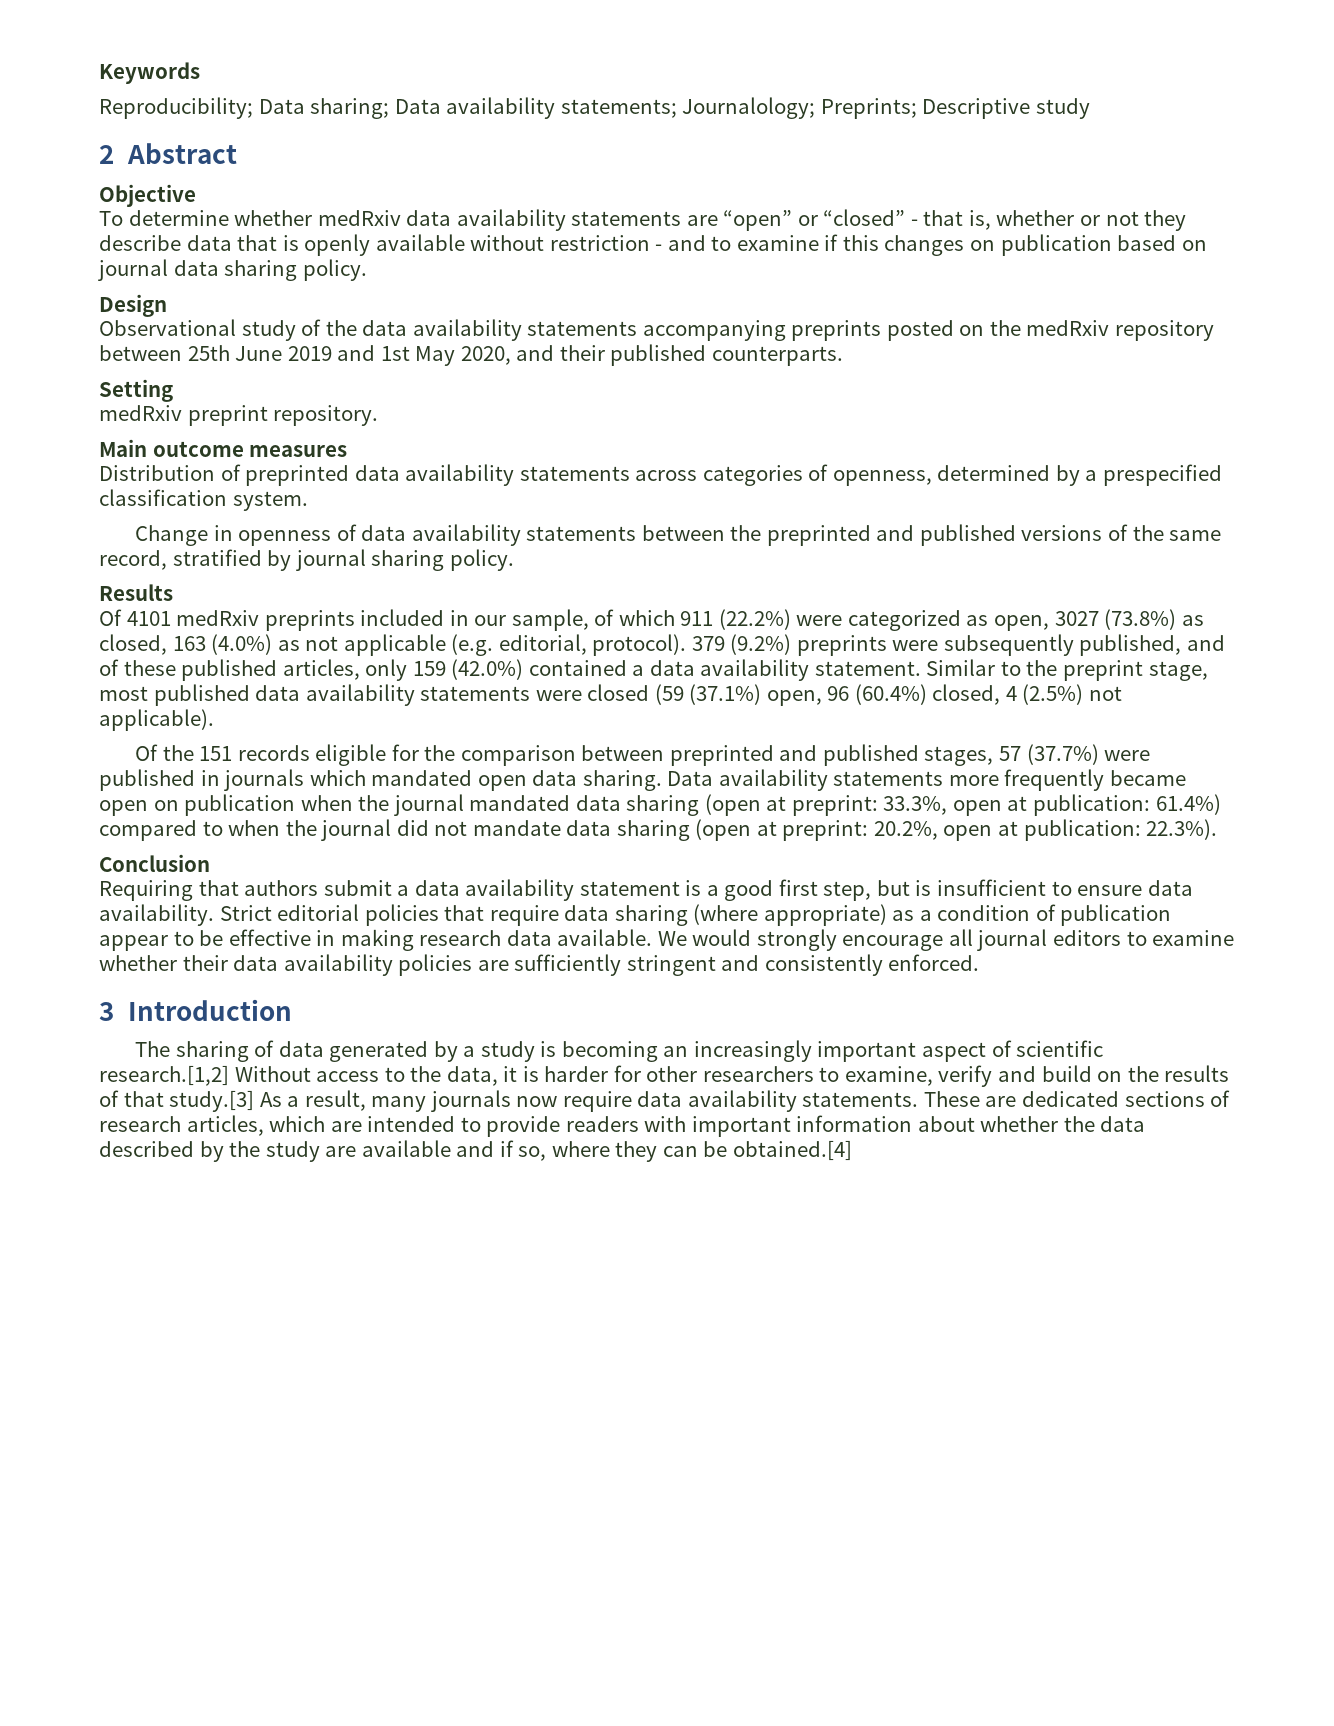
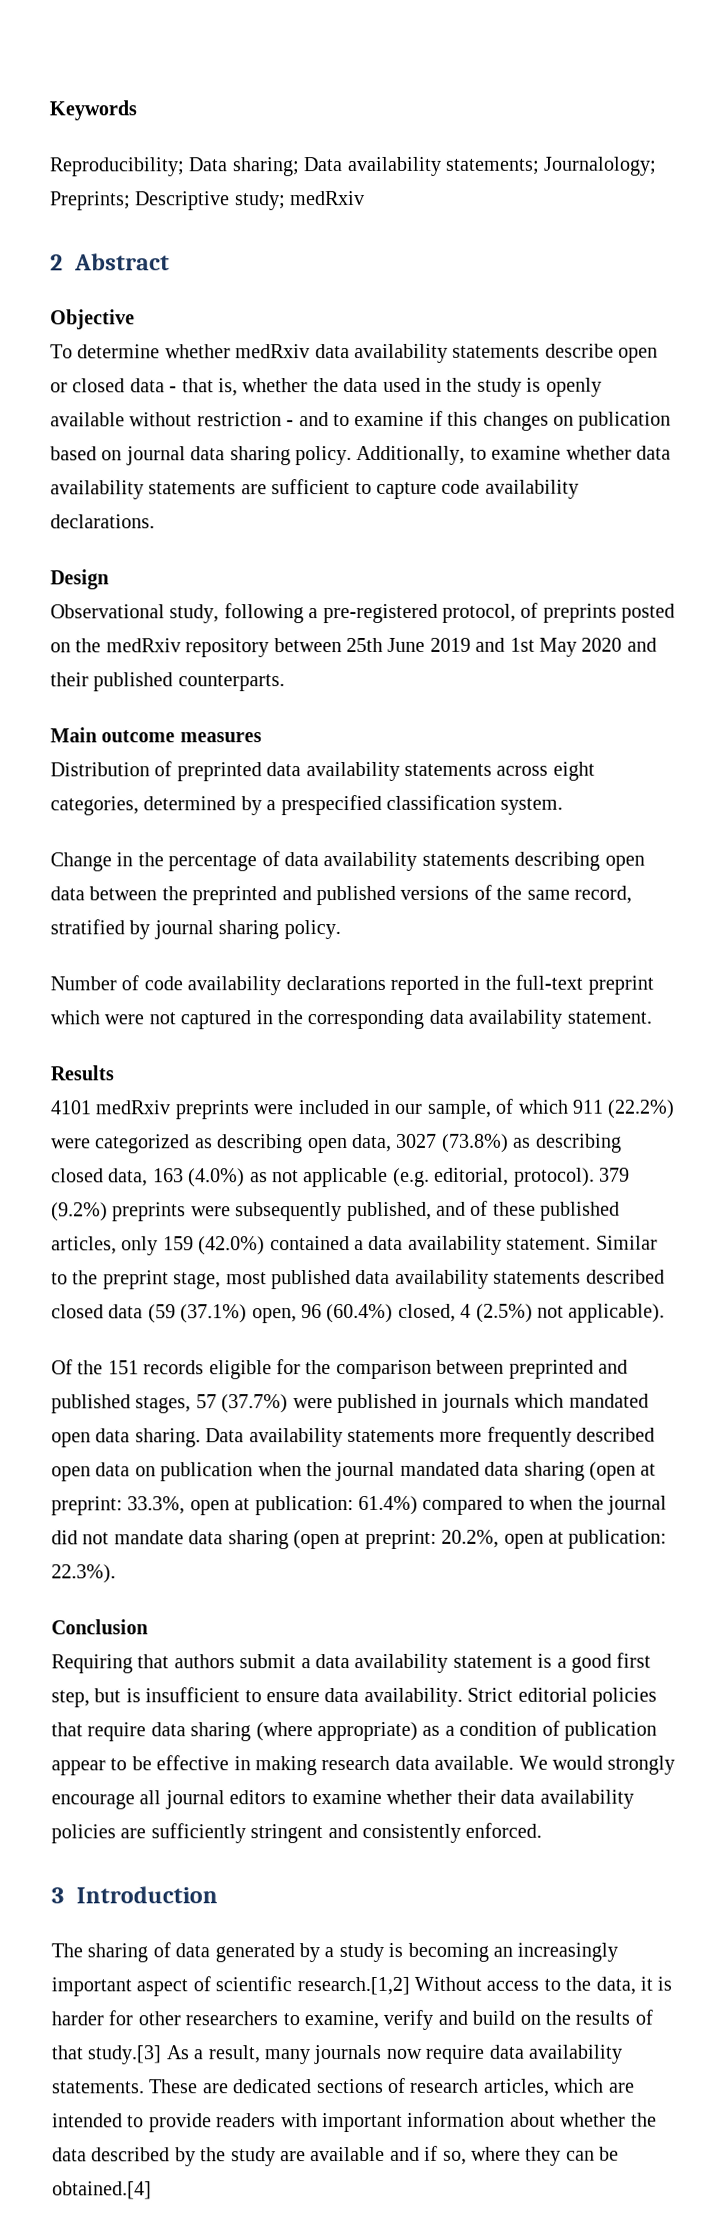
[1035,98,1090,119] study -> [234,190,366,211] study; medRxiv
[686,209,1187,231] [99,235,278,251] are “open” or “closed” - that is, whether or not they describe data that -> [544,343,659,363] [50,377,522,397] describe open or closed data - that is, whether the data used in the study
[99,294,167,317] [99,319,786,341] // Design // Observational study of the data availability statements accompanying -> [356,445,671,466] [50,479,579,500] [50,514,155,529] [50,569,109,590] [50,602,539,624] Additionally, to examine whether data availability statements are sufficient to capture code availability declarations. // Design // Observational study, following a pre-registered protocol, of
[460,346,511,365] 2020, -> [581,637,623,652] 2020
[99,379,173,402] [99,405,379,426] // Setting // medRxiv preprint repository. -> (285, 683) none
[702,464,932,486] categories of openness, -> [552,761,595,781] [50,796,139,816] eight categories,
[238,530,332,546] openness -> [137,852,258,872] the percentage
(637, 533) none -> [514,851,645,871] [50,886,85,901] describing open data
(514, 560) none -> [50,974,654,996] [50,1009,652,1030] // Number of code availability declarations reported in the full-text preprint which were not captured in the corresponding data availability statement.
[99,609,122,626] Of -> (114, 1073) none
(355, 620) none -> [253,1104,294,1115] were
[994,609,1204,631] [99,634,167,655] open, 3027 (73.8%) as closed, -> [217,1133,622,1154] [51,1168,149,1187] describing open data, 3027 (73.8%) as describing closed data,
[535,684,650,701] were closed -> [585,1269,665,1284] [51,1304,144,1319] described closed data
[1109,770,1186,786] [99,800,148,816] became open -> [576,1427,656,1442] [51,1462,131,1482] described open data

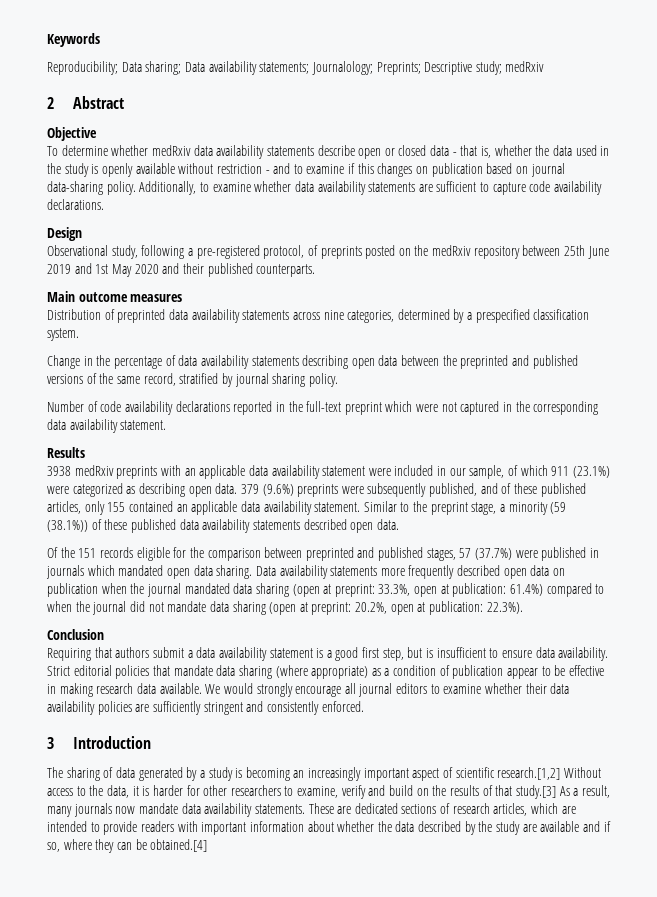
[190,446,291,466] data sharing -> [47,181,103,195] data-sharing
[552,761,595,781] eight -> [323,310,344,320] nine
[50,1100,91,1115] 4101 -> [47,466,71,476] 3938
(250, 1110) none -> [160,465,366,479] with an applicable data availability statement
[607,1099,676,1119] (22.2%) -> [572,466,610,478] (23.1%)
[352,1133,622,1153] [51,1167,630,1188] [51,1202,108,1222] data, 3027 (73.8%) as describing closed data, 163 (4.0%) as not applicable (e.g. editorial, protocol). 379 (9.2%) -> [215,483,294,496] data. 379 (9.6%)
[162,1236,364,1256] 159 (42.0%) contained a -> [107,501,238,515] 155 contained an applicable
[225,1272,267,1285] most -> [500,502,567,515] [47,519,128,532] a minority (59 (38.1%)) of these
[51,1303,666,1324] closed data (59 (37.1%) open, 96 (60.4%) closed, 4 (2.5%) not applicable). -> [350,519,399,533] open data.
[87,1722,147,1742] require -> [173,665,213,676] mandate
[425,2044,485,2064] require -> [138,803,178,814] mandate

